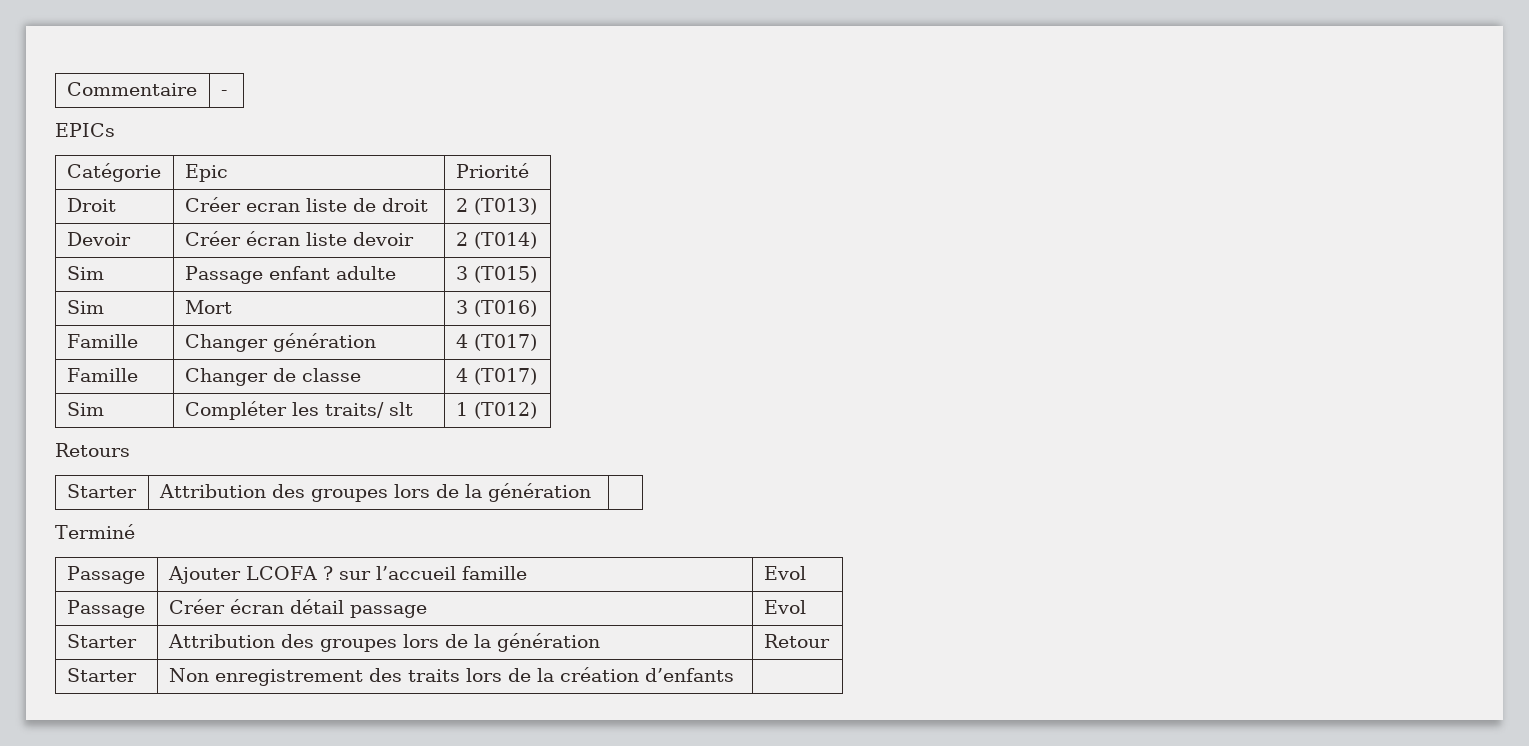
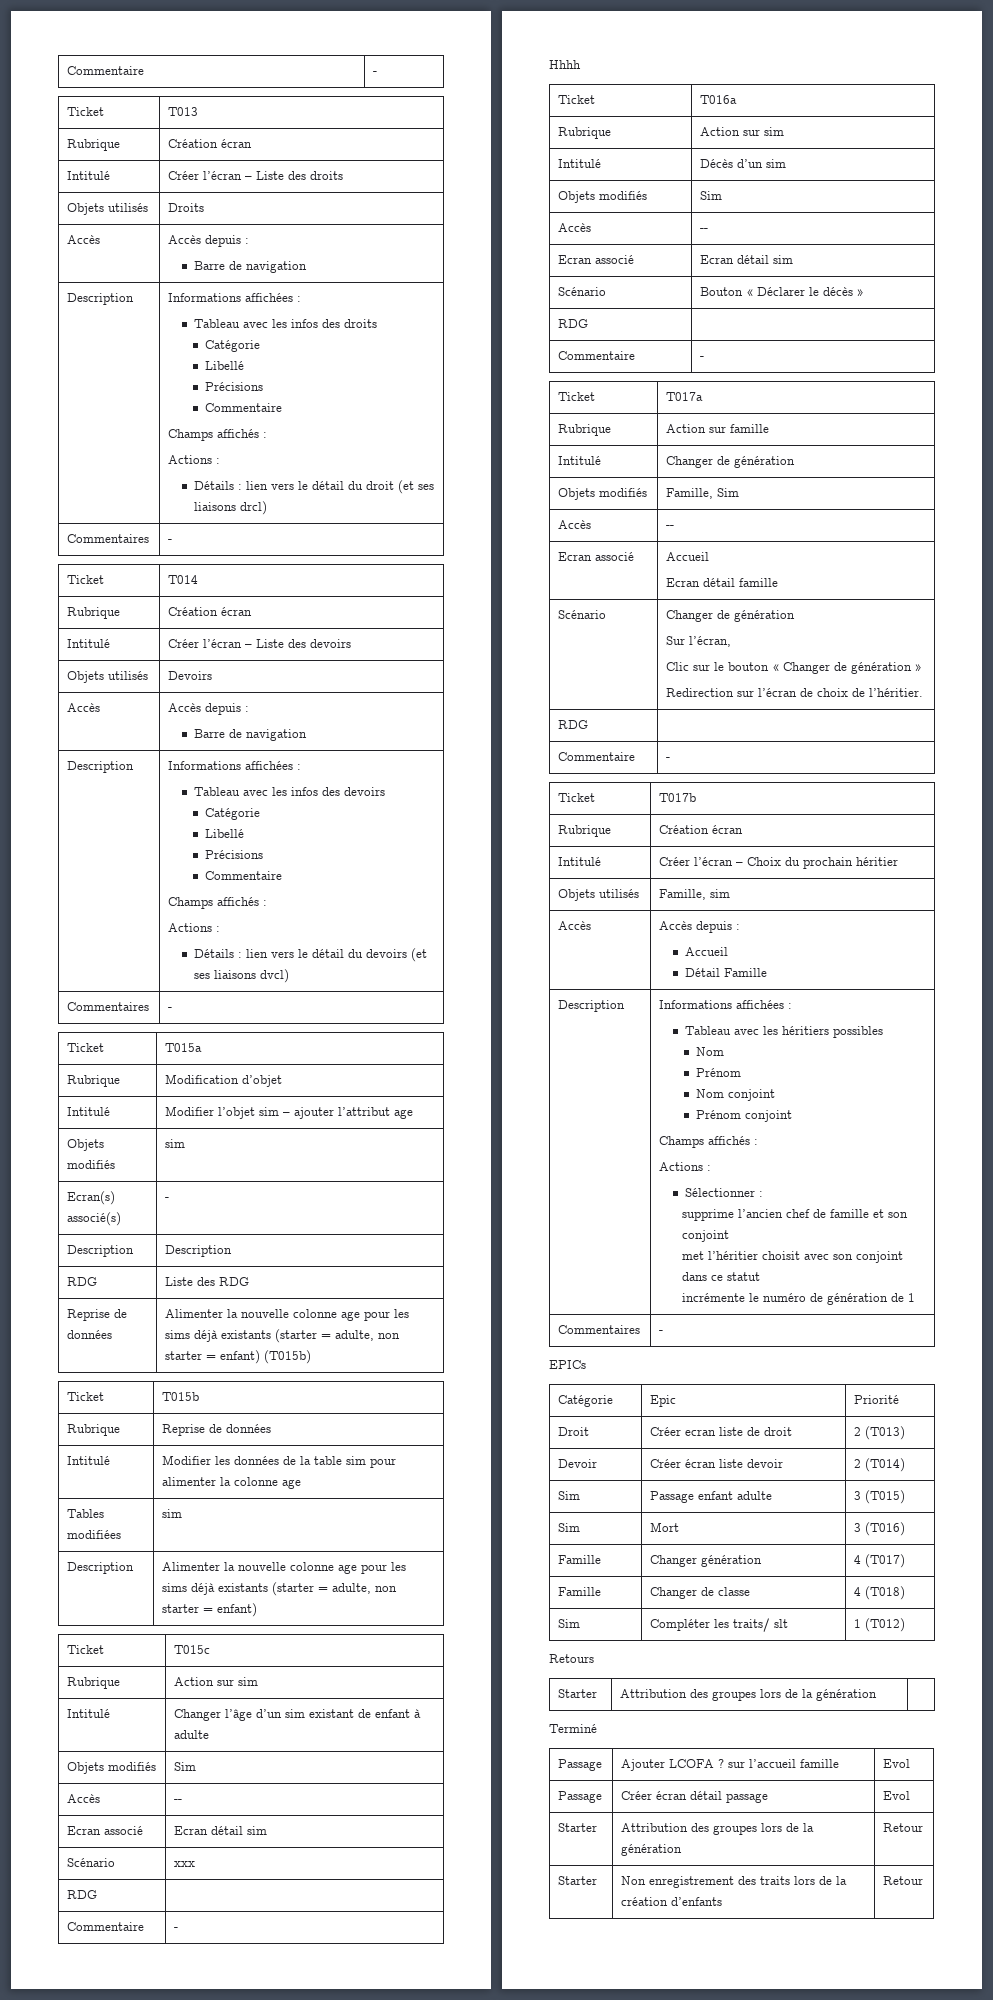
[66,82,197,96] [220,90,227,96] Commentaire | - -> [67,66,145,75] [373,71,378,75] [67,107,105,116] [168,107,199,116] [67,139,121,151] [168,139,253,148] [67,171,111,180] [168,171,344,180] [67,203,149,215] [168,203,205,212] [67,235,101,244] [168,235,250,247] [193,261,307,273] [67,293,135,305] [168,293,302,302] [193,319,377,328] [205,340,261,352] [205,361,245,370] [205,382,264,391] [205,403,283,412] [168,429,268,441] [168,455,221,464] [193,480,434,494] [193,501,267,515] [67,534,150,543] [168,539,173,543] [67,575,105,584] [168,575,199,584] [67,607,121,619] [168,607,253,616] [67,639,111,648] [168,639,352,648] [67,671,149,683] [168,671,213,680] [67,703,101,712] [168,703,250,715] [193,729,307,741] [67,761,135,773] [168,761,302,770] [193,787,385,796] [205,808,261,820] [205,829,245,838] [205,850,264,859] [205,871,283,880] [168,897,268,909] [168,923,221,932] [193,948,427,962] [193,969,289,983] [67,1002,150,1011] [168,1007,173,1011] [67,1043,105,1052] [165,1043,203,1052] [67,1075,121,1087] [165,1074,283,1087] [67,1107,111,1116] [165,1106,414,1119] [67,1139,105,1151] [67,1160,116,1169] [165,1139,186,1148] [67,1191,116,1205] [67,1212,122,1226] [165,1197,170,1201] [67,1245,135,1257] [165,1245,233,1257] [67,1277,98,1286] [165,1277,250,1286] [67,1309,128,1321] [67,1330,113,1339] [165,1309,410,1321] [165,1329,401,1343] [165,1350,312,1364] [67,1392,105,1401] [162,1392,200,1401] [67,1424,121,1436] [162,1424,272,1436] [67,1456,111,1465] [162,1455,397,1468] [162,1477,302,1489] [67,1509,105,1518] [67,1530,122,1539] [162,1509,183,1518] [67,1562,135,1574] [162,1562,407,1574] [162,1582,398,1596] [162,1603,258,1617] [67,1645,105,1654] [174,1645,211,1654] [67,1677,121,1689] [174,1677,259,1686] [67,1709,111,1718] [174,1709,422,1721] [174,1730,210,1739] [67,1762,157,1774] [174,1762,197,1771] [67,1794,101,1803] [174,1799,183,1803] [67,1826,144,1835] [174,1826,268,1835] [67,1858,116,1867] [174,1861,196,1867] [67,1890,98,1899] [67,1922,145,1931] [174,1927,179,1931] [549,60,581,69] [558,95,596,104] [700,95,738,104] [558,127,612,139] [700,127,785,136] [558,159,602,168] [700,159,787,168] [558,191,648,203] [700,191,723,200] [558,223,592,232] [700,228,709,232] [558,255,635,264] [700,255,794,264] [558,287,607,296] [700,287,865,296] [558,319,589,328] [558,351,636,360] [700,356,705,360] [558,392,596,401] [666,392,704,401] [558,424,612,436] [666,424,770,433] [558,456,602,465] [666,456,796,468] [558,488,648,500] [666,488,740,499] [558,520,592,529] [666,525,675,529] [558,552,635,561] [666,552,710,561] [666,578,779,587] [558,610,607,619] [666,610,796,622] [666,636,732,647] [666,662,923,674] [666,688,924,697] [558,720,589,729] [558,752,636,761] [666,757,671,761] [558,793,596,802] [659,793,697,802] [558,825,612,837] [659,825,744,834] [558,857,602,866] [659,857,899,869] [558,889,640,901] [659,889,731,900] [558,921,592,930] [659,921,741,933] [684,947,728,956] [684,968,767,977] [558,1000,626,1012] [659,1000,793,1009] [684,1026,883,1038] [696,1047,725,1056] [696,1068,742,1077] [696,1089,776,1101] [696,1110,793,1122] [659,1136,759,1148] [659,1162,712,1171] [684,1188,763,1197] [681,1209,908,1221] [681,1230,729,1242] [681,1251,903,1263] [681,1272,760,1281] [681,1293,915,1305] [558,1325,641,1334] [659,1330,664,1334] Commentaire | - // Ticket | T013 // Rubrique | Création écran // Intitulé | Créer l’écran – Liste des droits // Objets utilisés | Droits // Accès | Accès depuis : // Barre de navigation // Description | Informations affichées : // Tableau avec les infos des droits // Catégorie // Libellé // Précisions // Commentaire // Champs affichés : // Actions : // Détails : lien vers le détail du droit (et ses liaisons drcl) // Commentaires | - // Ticket | T014 // Rubrique | Création écran // Intitulé | Créer l’écran – Liste des devoirs // Objets utilisés | Devoirs // Accès | Accès depuis : // Barre de navigation // Description | Informations affichées : // Tableau avec les infos des devoirs // Catégorie // Libellé // Précisions // Commentaire // Champs affichés : // Actions : // Détails : lien vers le détail du devoirs (et ses liaisons dvcl) // Commentaires | - // Ticket | T015a // Rubrique | Modification d’objet // Intitulé | Modifier l’objet sim – ajouter l’attribut age // Objets modifiés | sim // Ecran(s) associé(s) | - // Description | Description // RDG | Liste des RDG // Reprise de données | Alimenter la nouvelle colonne age pour les sims déjà existants (starter = adulte, non starter = enfant) (T015b) // Ticket | T015b // Rubrique | Reprise de données // Intitulé | Modifier les données de la table sim pour alimenter la colonne age // Tables modifiées | sim // Description | Alimenter la nouvelle colonne age pour les sims déjà existants (starter = adulte, non starter = enfant) // Ticket | T015c // Rubrique | Action sur sim // Intitulé | Changer l’âge d’un sim existant de enfant à adulte // Objets modifiés | Sim // Accès | -- // Ecran associé | Ecran détail sim // Scénario | xxx // RDG | // Commentaire | - // Hhhh // Ticket | T016a // Rubrique | Action sur sim // Intitulé | Décès d’un sim // Objets modifiés | Sim // Accès | -- // Ecran associé | Ecran détail sim // Scénario | Bouton « Déclarer le décès » // RDG | // Commentaire | - // Ticket | T017a // Rubrique | Action sur famille // Intitulé | Changer de génération // Objets modifiés | Famille, Sim // Accès | -- // Ecran associé | Accueil // Ecran détail famille // Scénario | Changer de génération // Sur l’écran, // Clic sur le bouton « Changer de génération » // Redirection sur l’écran de choix de l’héritier. // RDG | // Commentaire | - // Ticket | T017b // Rubrique | Création écran // Intitulé | Créer l’écran – Choix du prochain héritier // Objets utilisés | Famille, sim // Accès | Accès depuis : // Accueil // Détail Famille // Description | Informations affichées : // Tableau avec les héritiers possibles // Nom // Prénom // Nom conjoint // Prénom conjoint // Champs affichés : // Actions : // Sélectionner : // supprime l’ancien chef de famille et son conjoint // met l’héritier choisit avec son conjoint dans ce statut // incrémente le numéro de génération de 1 // Commentaires | -
[473,368,537,385] (T017) -> [865,1586,906,1600] (T018)
(734, 675) none -> [883,1876,924,1885] Retour

